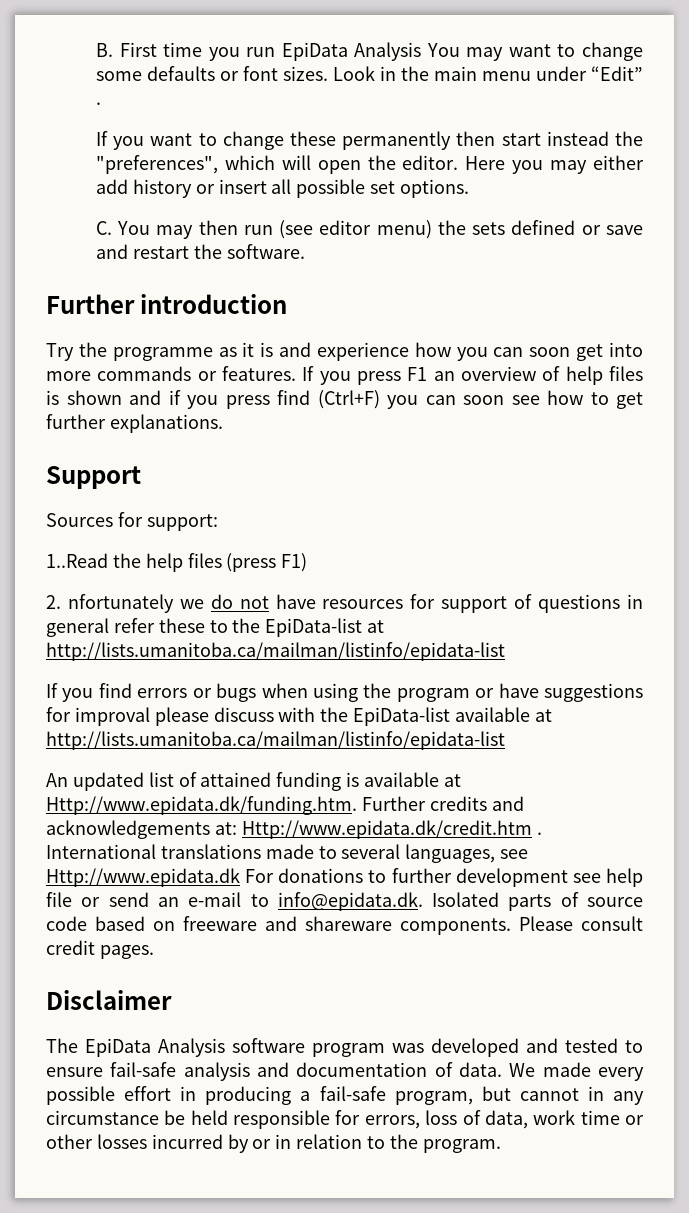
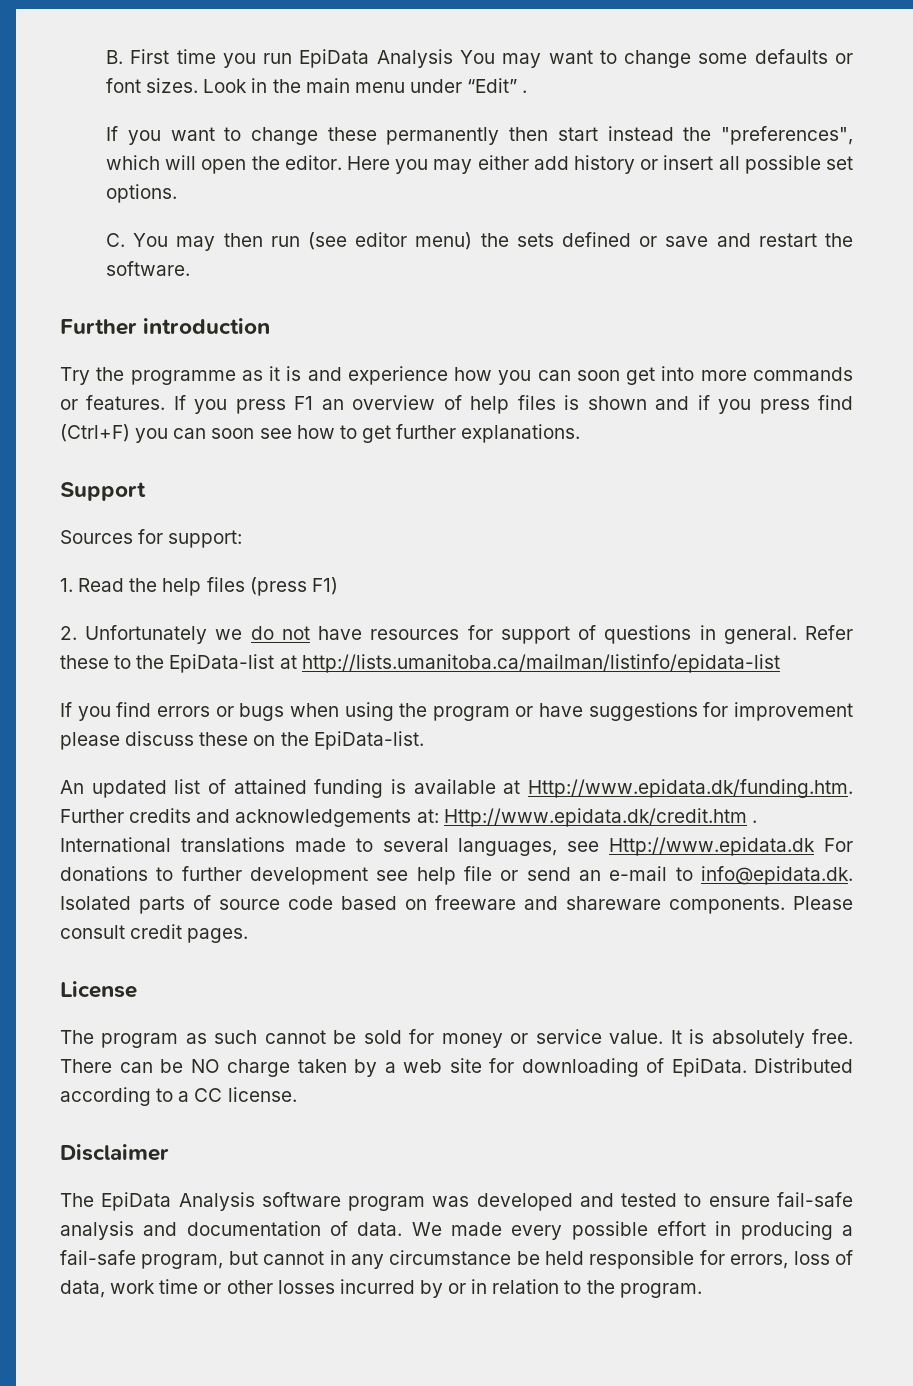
[46,553,108,568] 1..Read -> [60,578,125,592] 1. Read
[67,594,174,613] nfortunately -> [85,625,208,644] Unfortunately
[46,618,155,637] general refer -> [723,625,854,644] general. Refer
[74,707,150,726] improval -> [734,702,853,721] improvement
[278,707,552,726] [46,731,505,750] with the EpiData-list available at http://lists.umanitoba.ca/mailman/listinfo/epidata-list -> [199,731,424,750] these on the EpiData-list.
(154, 952) none -> [60,981,137,998] [60,1029,853,1048] [60,1058,853,1077] [60,1087,297,1106] // License // The program as such cannot be sold for money or service value. It is absolutely free. There can be NO charge taken by a web site for downloading of EpiData. Distributed according to a CC license.

